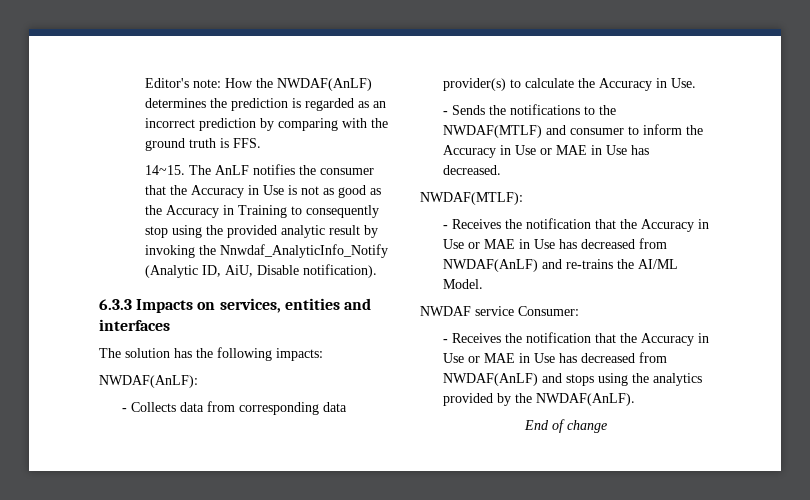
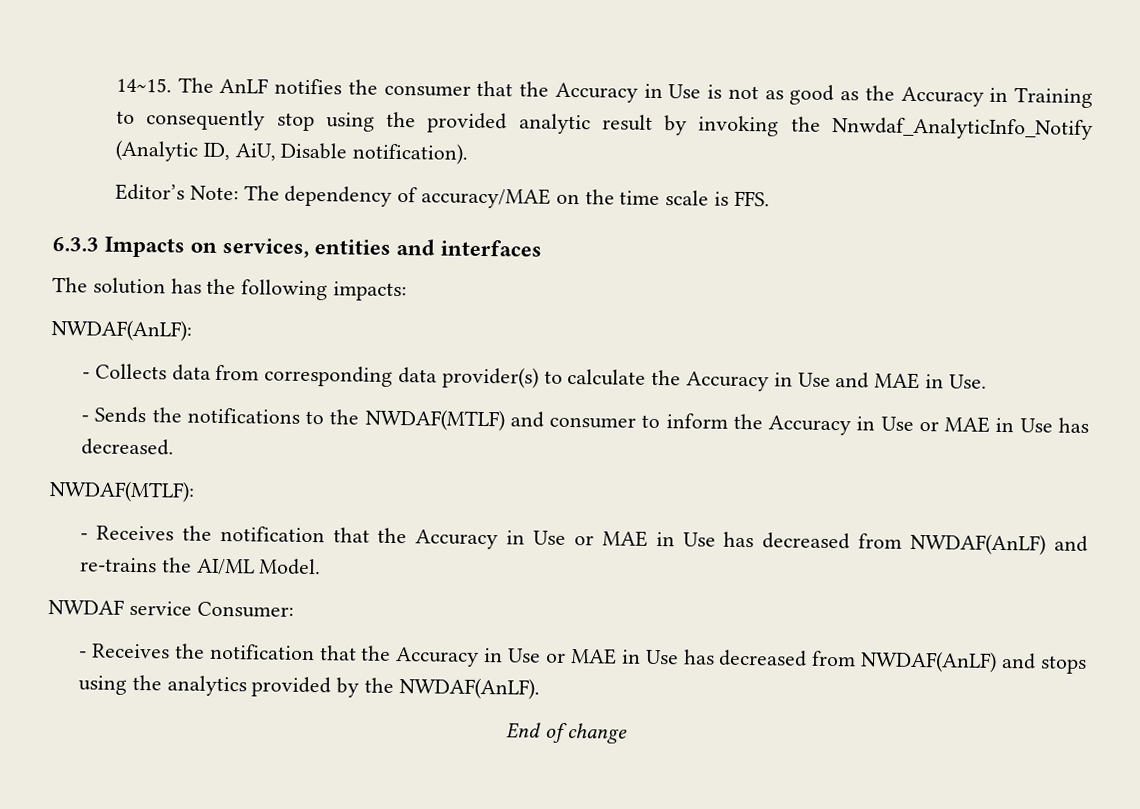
[145,78,373,91] [145,98,387,111] [145,118,389,131] [145,138,262,151] Editor's note: How the NWDAF(AnLF) determines the prediction is regarded as an incorrect prediction by comparing with the ground truth is FFS. // -> (115, 85) none
(378, 271) none -> [114,183,770,209] // Editor’s Note: The dependency of accuracy/MAE on the time scale is FFS.
(668, 83) none -> [797,372,945,390] Use and MAE in

